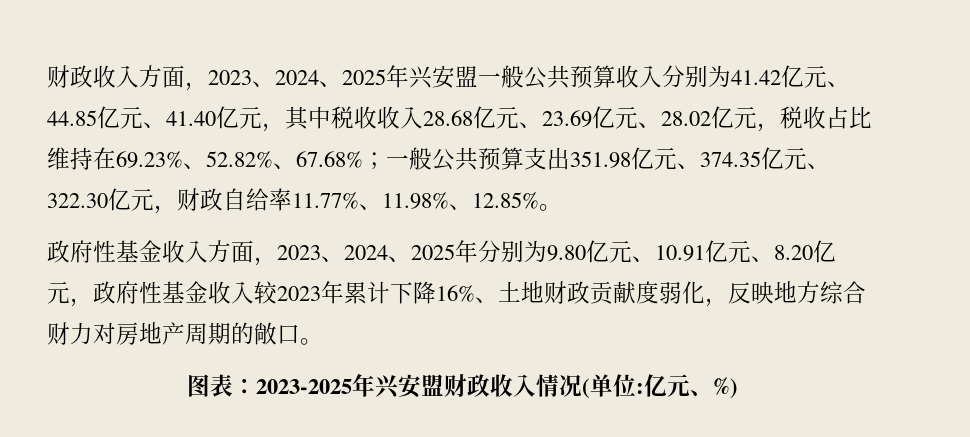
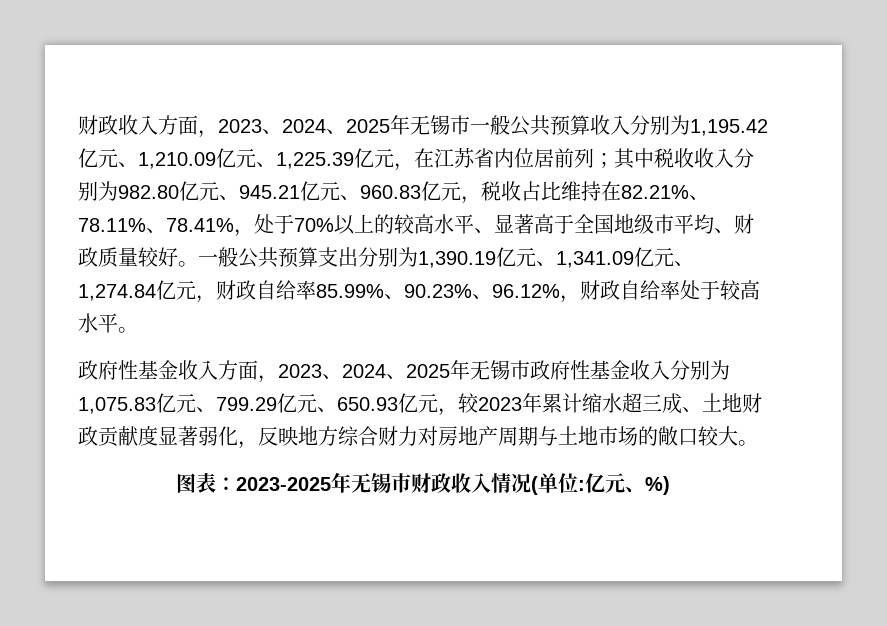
[409,65,478,89] 兴安盟 -> [410,115,470,135] 无锡市
[731,65,850,88] [47,106,711,132] 41.42亿元、44.85亿元、41.40亿元，其中税收收入28.68亿元、23.69亿元、28.02 -> [690,119,768,136] [78,147,754,171] [78,181,421,201] 1,195.42亿元、1,210.09亿元、1,225.39亿元，在江苏省内位居前列；其中税收收入分别为982.80亿元、945.21亿元、960.83
[116,147,830,171] [47,188,539,214] 69.23%、52.82%、67.68%；一般公共预算支出351.98亿元、374.35亿元、322.30亿元，财政自给率11.77%、11.98%、12.85% -> [621,185,709,200] [78,214,754,237] [78,247,694,268] [78,280,760,303] [78,313,118,333] 82.21%、78.11%、78.41%，处于70%以上的较高水平、显著高于全国地级市平均、财政质量较好。一般公共预算支出分别为1,390.19亿元、1,341.09亿元、1,274.84亿元，财政自给率85.99%、90.23%、96.12%，财政自给率处于较高水平
[478,240,836,263] [47,281,254,307] 分别为9.80亿元、10.91亿元、8.20亿元，政府性基金收入 -> [470,360,730,380] [78,393,458,416] 无锡市政府性基金收入分别为1,075.83亿元、799.29亿元、650.93亿元，
[390,281,475,304] 下降16% -> [582,393,682,414] 缩水超三成
(659, 292) none -> [158,426,198,446] 显著
[231,322,300,345] 的敞口 -> [538,426,738,446] 与土地市场的敞口较大
[374,374,444,399] 兴安盟 -> [351,473,411,493] 无锡市

